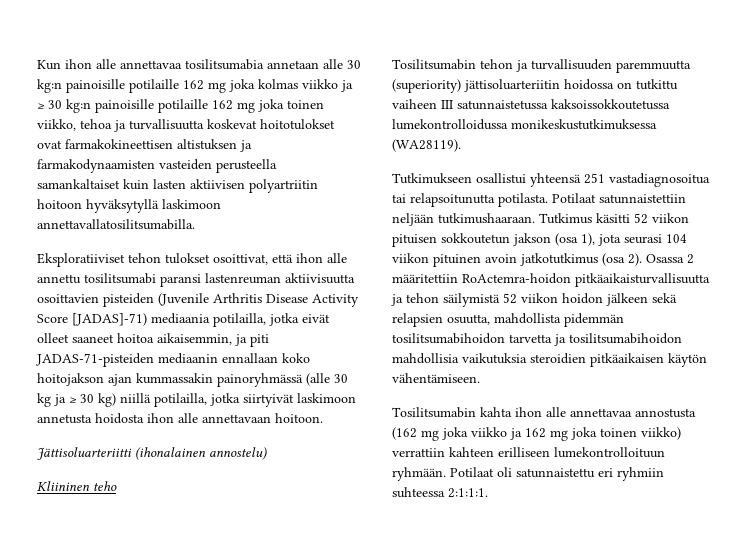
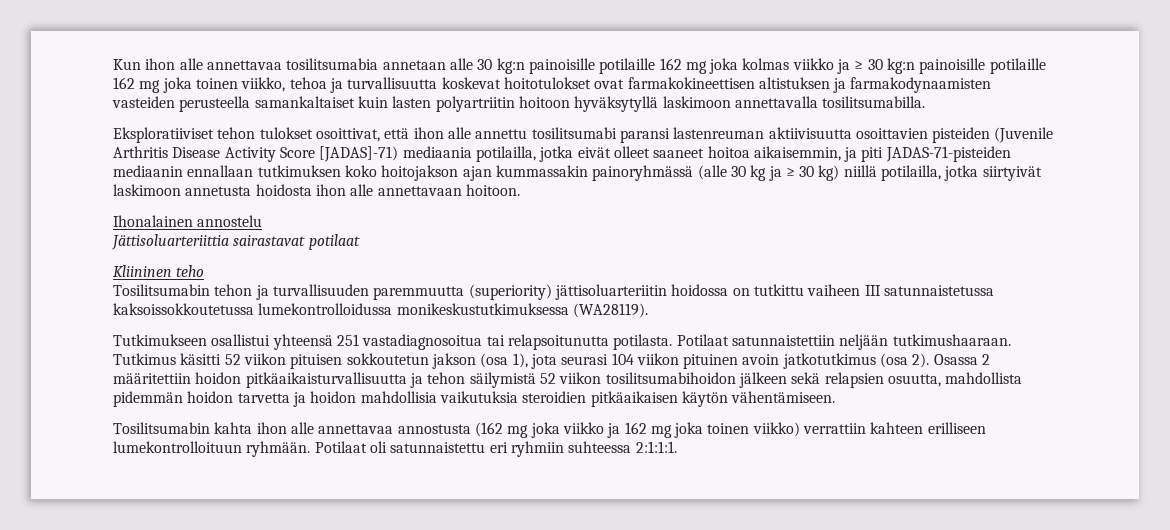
[190,179,245,189] aktiivisen -> (432, 102) none
[37,219,195,230] annettavallatosilitsumabilla. -> [734,96,926,108] annettavalla tosilitsumabilla.
(278, 358) none -> [257,165,341,177] tutkimuksen
[37,447,267,460] Jättisoluarteriitti (ihonalainen annostelu) -> [113,215,263,227] [111,234,360,250] Ihonalainen annostelu // Jättisoluarteriittia sairastavat potilaat
[462,273,571,284] RoActemra-hoidon -> [195,372,242,384] hoidon
[562,293,603,304] hoidon -> [605,372,736,384] tosilitsumabihoidon
[392,333,505,344] tosilitsumabihoidon -> [187,391,234,403] hoidon
[569,333,682,344] tosilitsumabihoidon -> [310,391,357,403] hoidon

